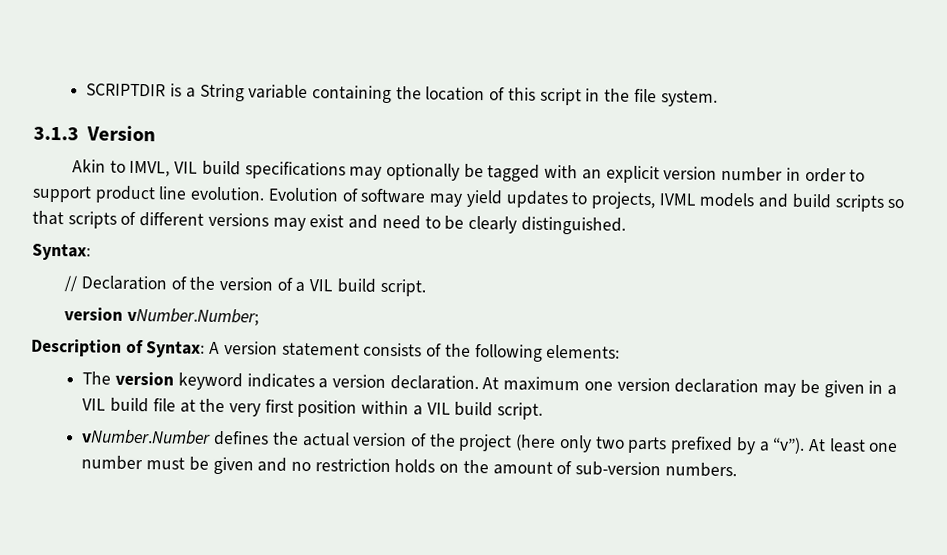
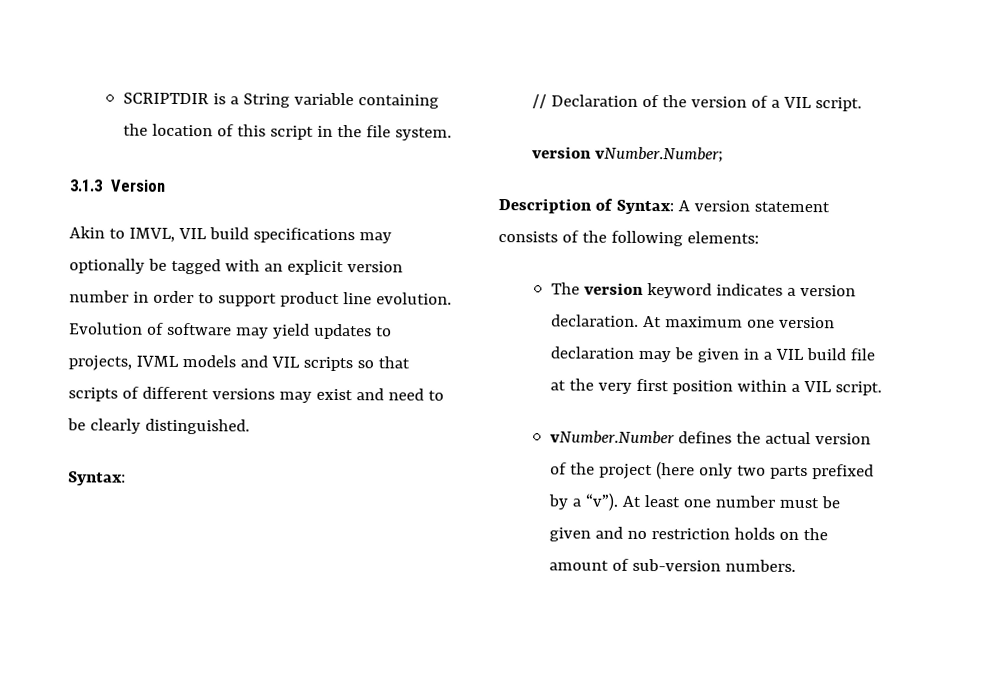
[791,193,832,209] build -> [270,356,300,368] VIL
[336,278,376,293] build -> (812, 102) none
[454,401,494,417] build -> (832, 387) none

